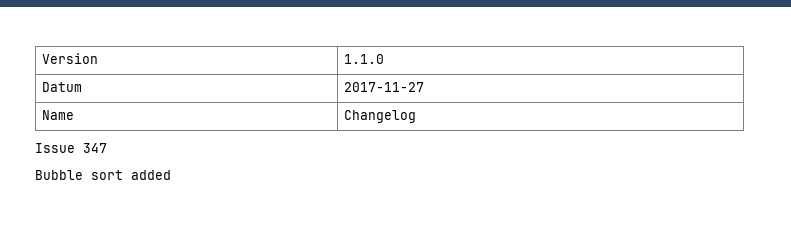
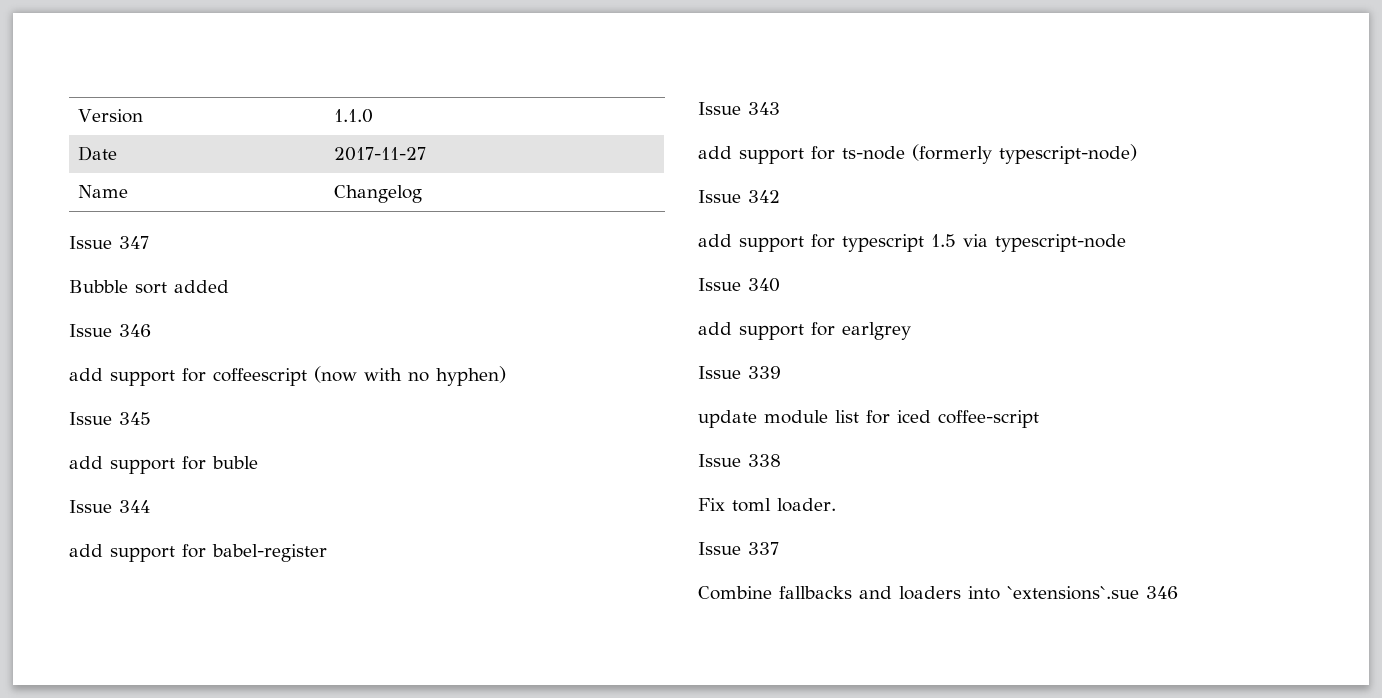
[41,82,82,92] Datum -> [78,146,118,161] Date
(171, 175) none -> [69,324,151,337] [69,366,506,386] [69,412,151,425] [69,456,258,474] [69,500,150,513] [69,544,327,562] [698,102,780,115] [698,144,1137,164] [698,190,780,203] [698,234,1126,252] [698,278,780,292] [698,322,911,340] [698,366,781,379] [698,410,1039,428] [698,454,781,467] [698,498,836,512] [698,542,779,555] [698,586,1178,600] // Issue 346 // add support for coffeescript (now with no hyphen) // Issue 345 // add support for buble // Issue 344 // add support for babel-register // Issue 343 // add support for ts-node (formerly typescript-node) // Issue 342 // add support for typescript 1.5 via typescript-node // Issue 340 // add support for earlgrey // Issue 339 // update module list for iced coffee-script // Issue 338 // Fix toml loader. // Issue 337 // Combine fallbacks and loaders into `extensions`.sue 346

